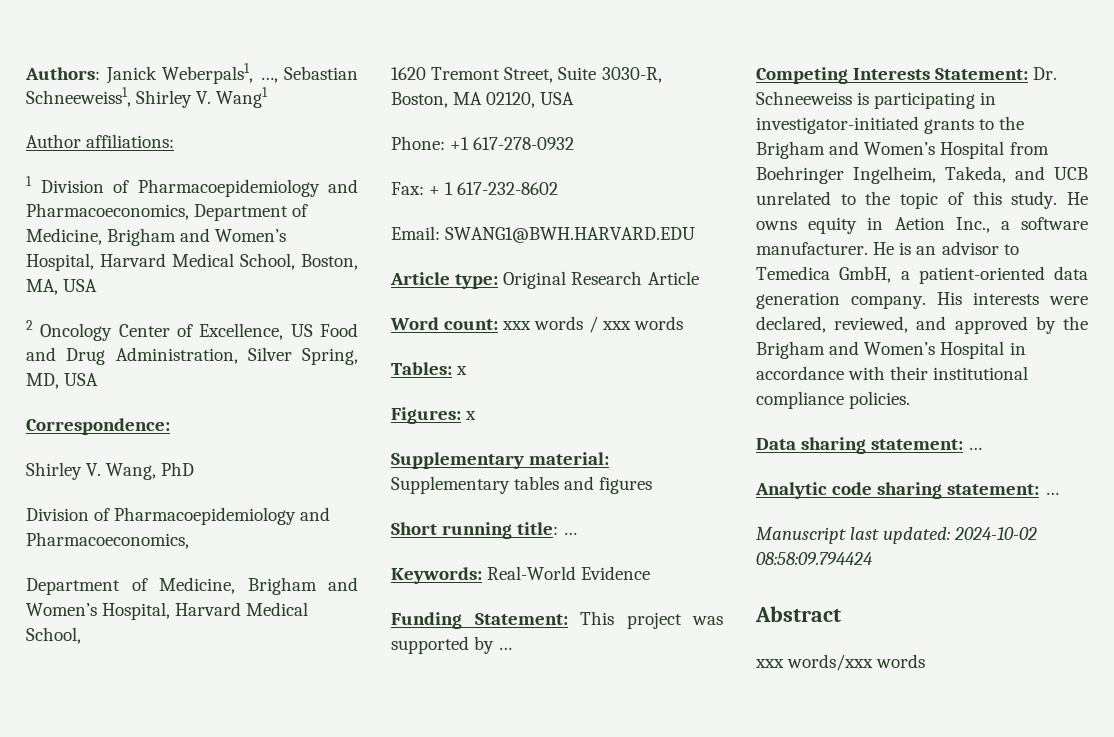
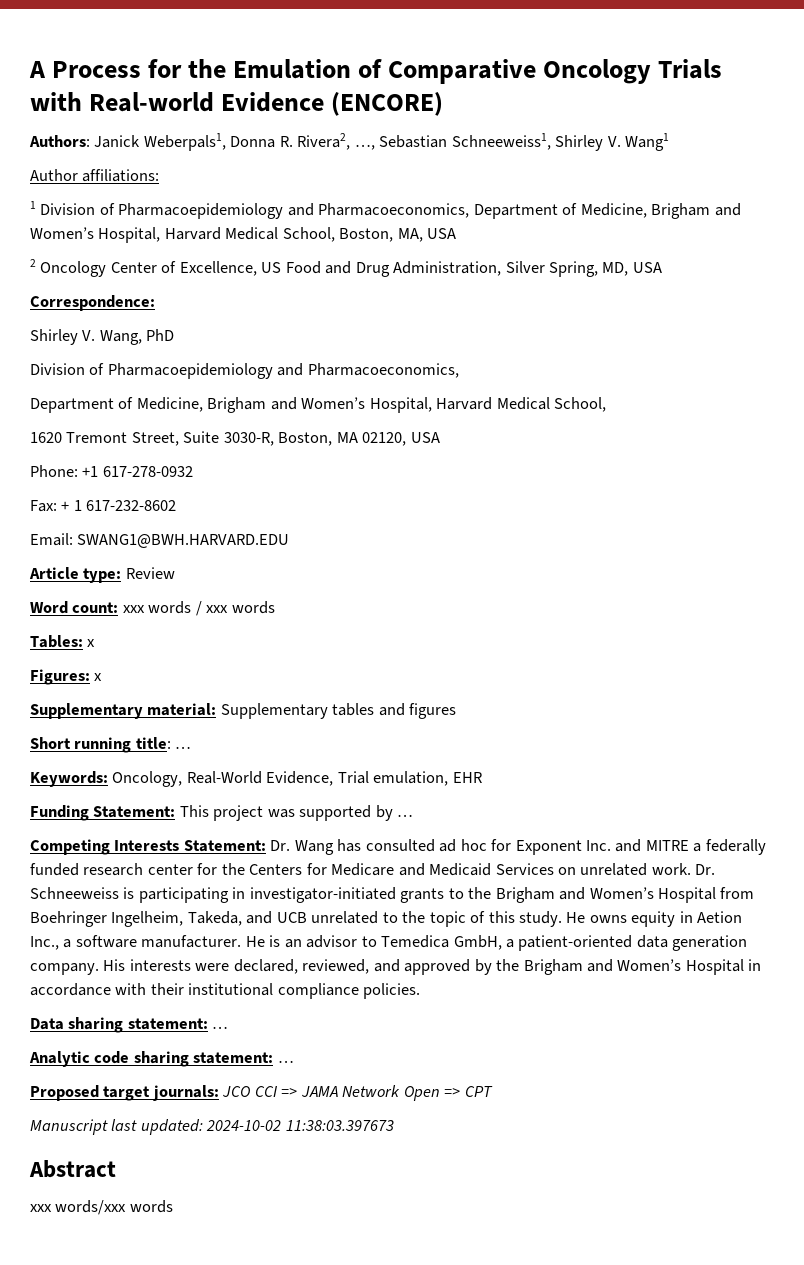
[25,63,253,84] Authors: Janick Weberpals1, -> [29,59,723,84] [30,92,444,116] [29,133,351,151] A Process for the Emulation of Comparative Oncology Trials with Real-world Evidence (ENCORE) // Authors: Janick Weberpals1, Donna R. Rivera2,
[503,271,699,289] Original Research Article -> [125,567,175,579] Review
[487,566,651,580] Real-World Evidence -> [112,771,482,787] Oncology, Real-World Evidence, Trial emulation, EHR
(1058, 73) none -> [294,839,766,855] [30,863,716,876] Wang has consulted ad hoc for Exponent Inc. and MITRE a federally funded research center for the Centers for Medicare and Medicaid Services on unrelated work. Dr.
(1059, 493) none -> [30,1085,493,1101] // Proposed target journals: JCO CCI => JAMA Network Open => CPT
[756,552,872,565] 08:58:09.794424 -> [285,1120,394,1131] 11:38:03.397673

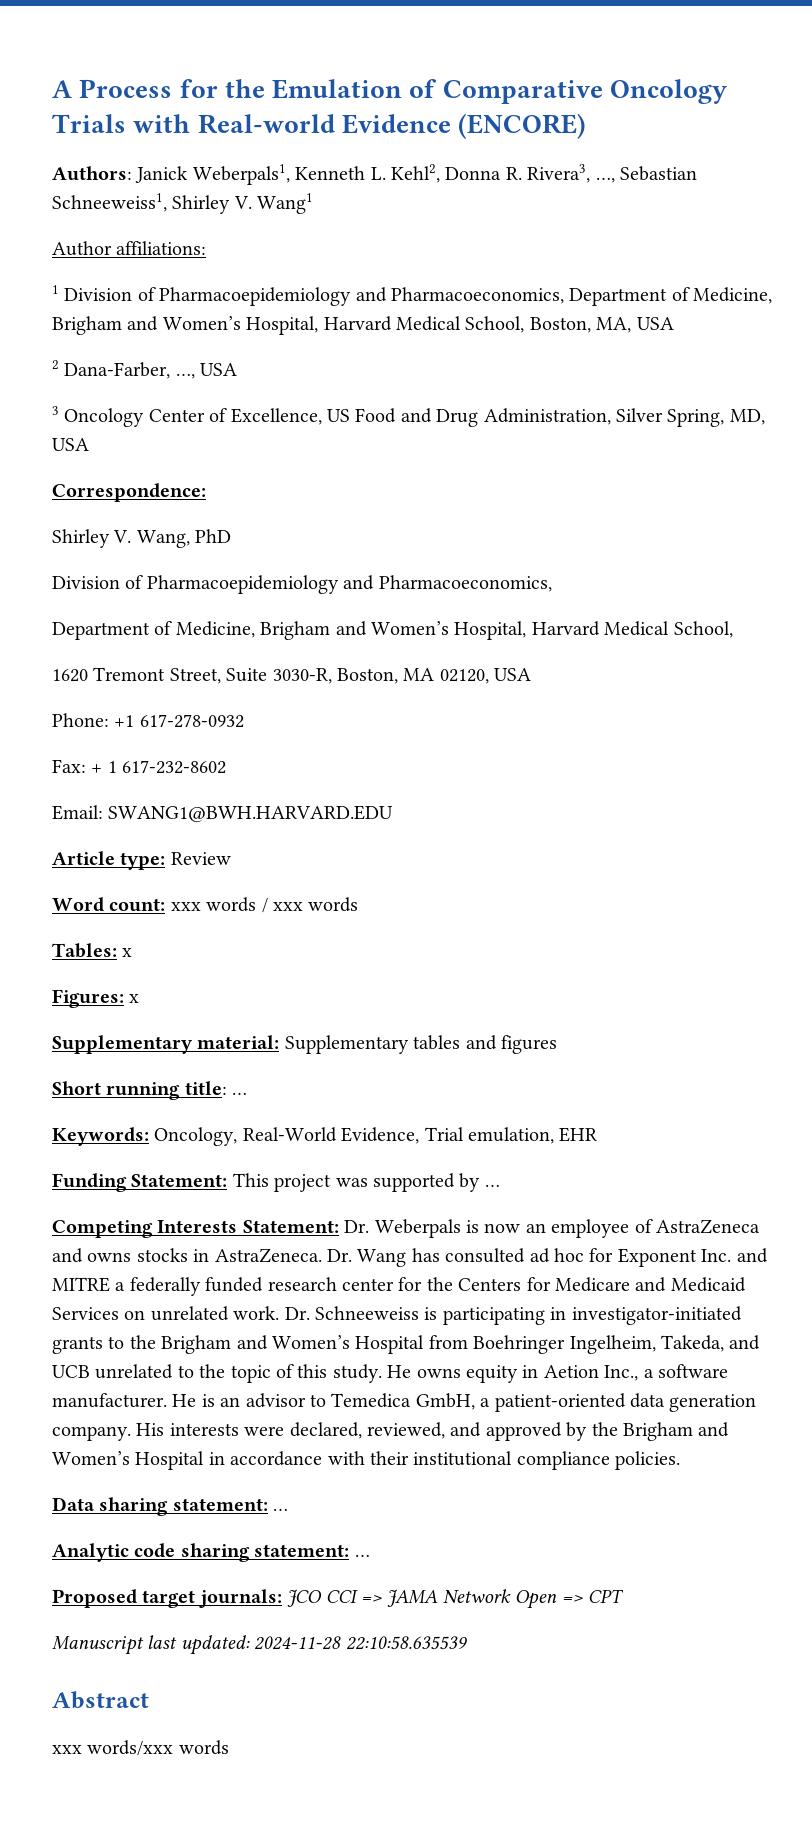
(226, 142) none -> [295,164,440,183] Kenneth L. Kehl2,
[297,133,351,150] Rivera2, -> [527,164,591,183] Rivera3,
(36, 263) none -> [64,362,238,379] [52,406,59,415] Dana-Farber, …, USA // 3
(291, 845) none -> [374,1219,760,1238] [52,1248,352,1263] Weberpals is now an employee of AstraZeneca and owns stocks in AstraZeneca. Dr.
[206,1120,394,1131] 2024-10-02 11:38:03.397673 -> [254,1636,468,1650] 2024-11-28 22:10:58.635539

